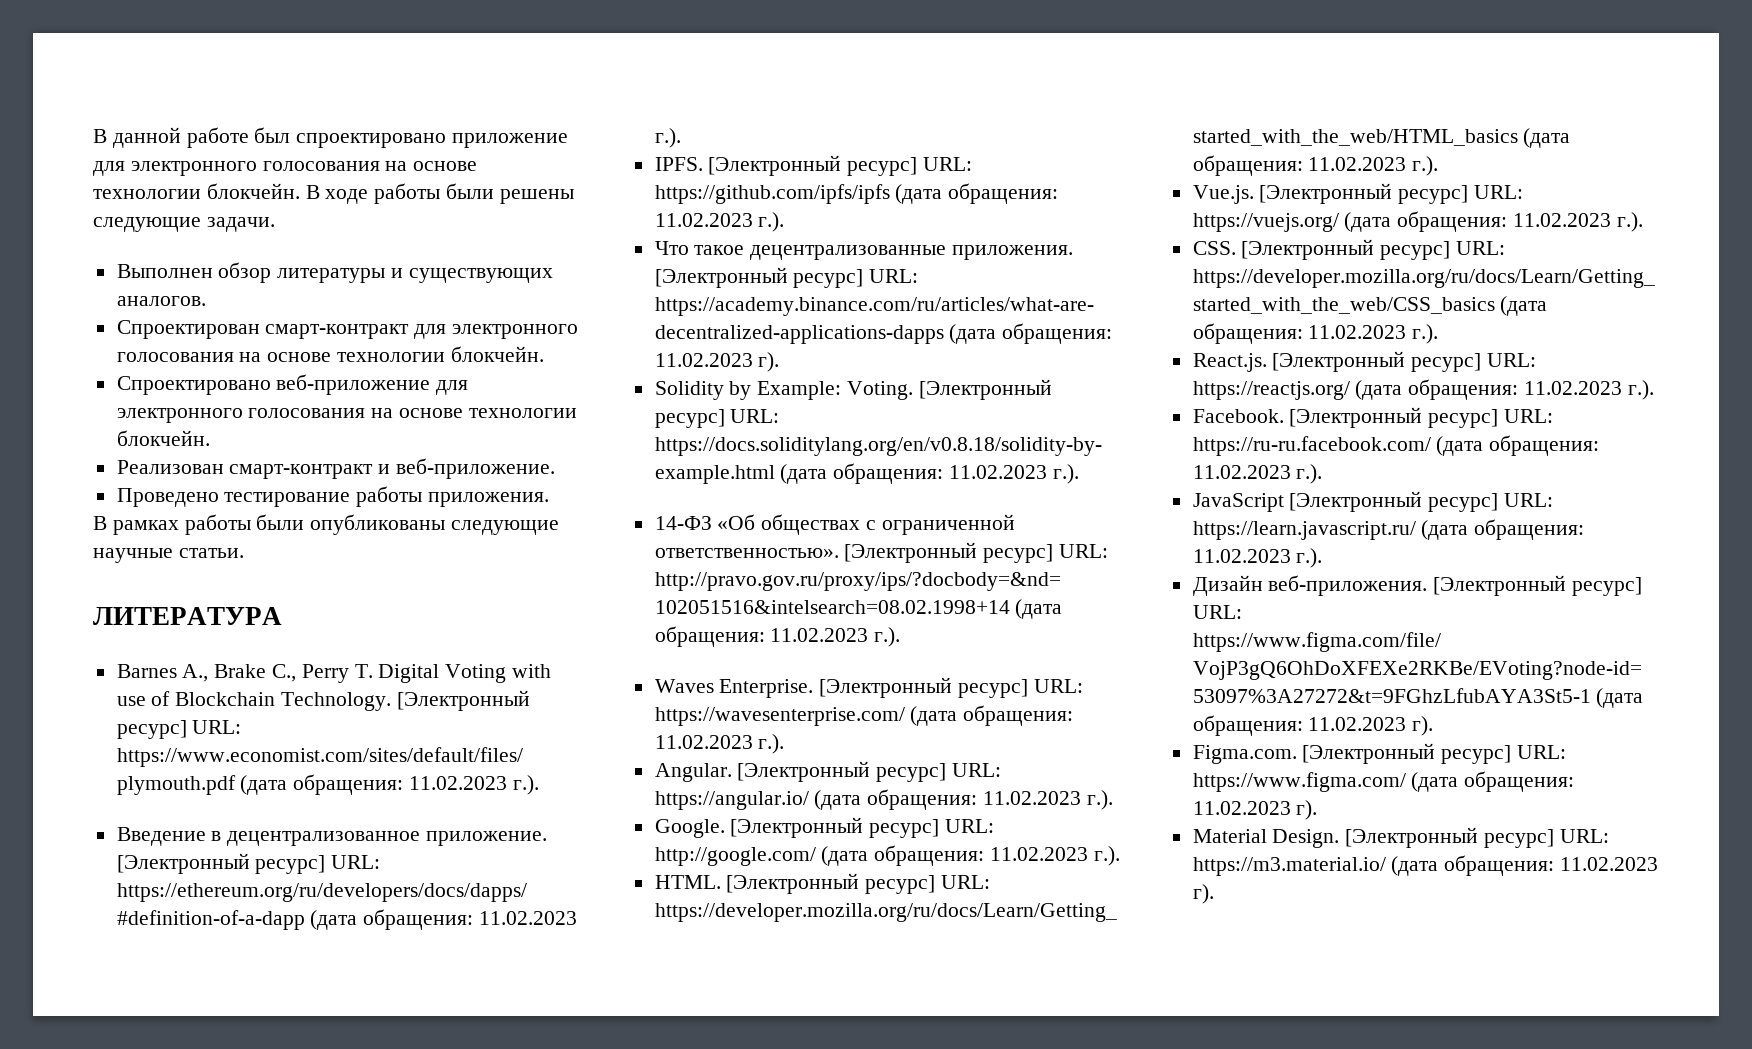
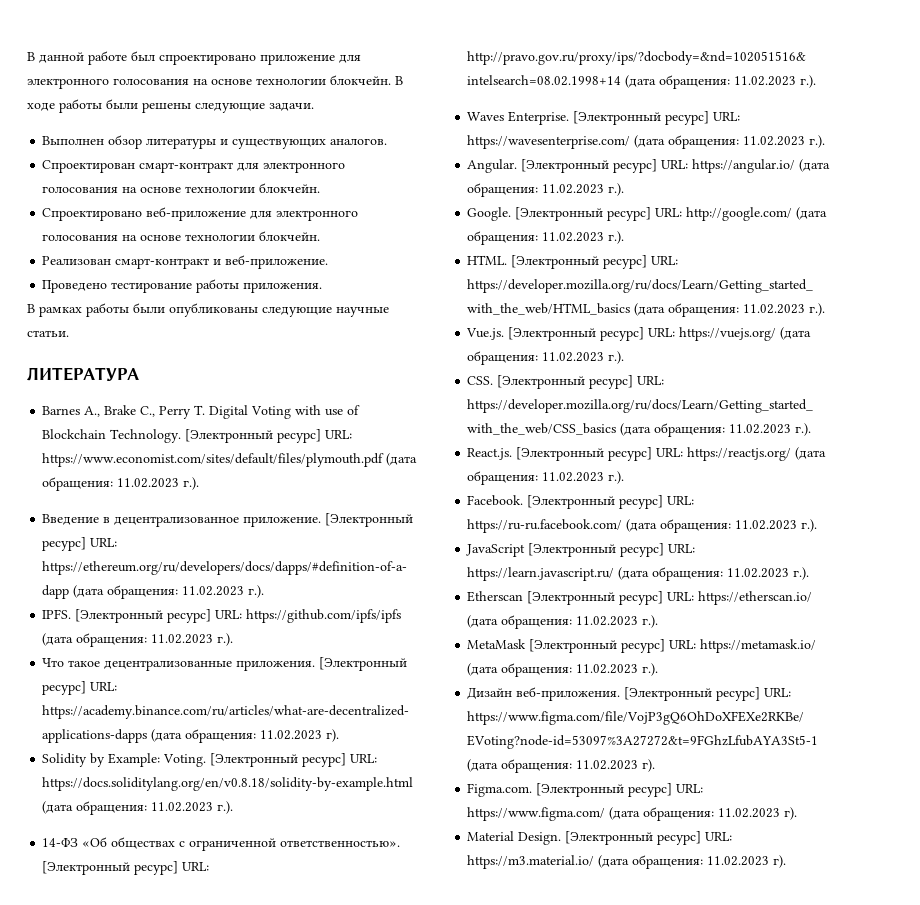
(1323, 558) none -> [467,591,813,605] [467,615,659,629] [467,639,817,653] [467,663,659,677] // Etherscan [Электронный ресурс] URL: https://etherscan.io/ (дата обращения: 11.02.2023 г.). // MetaMask [Электронный ресурс] URL: https://metamask.io/ (дата обращения: 11.02.2023 г.).

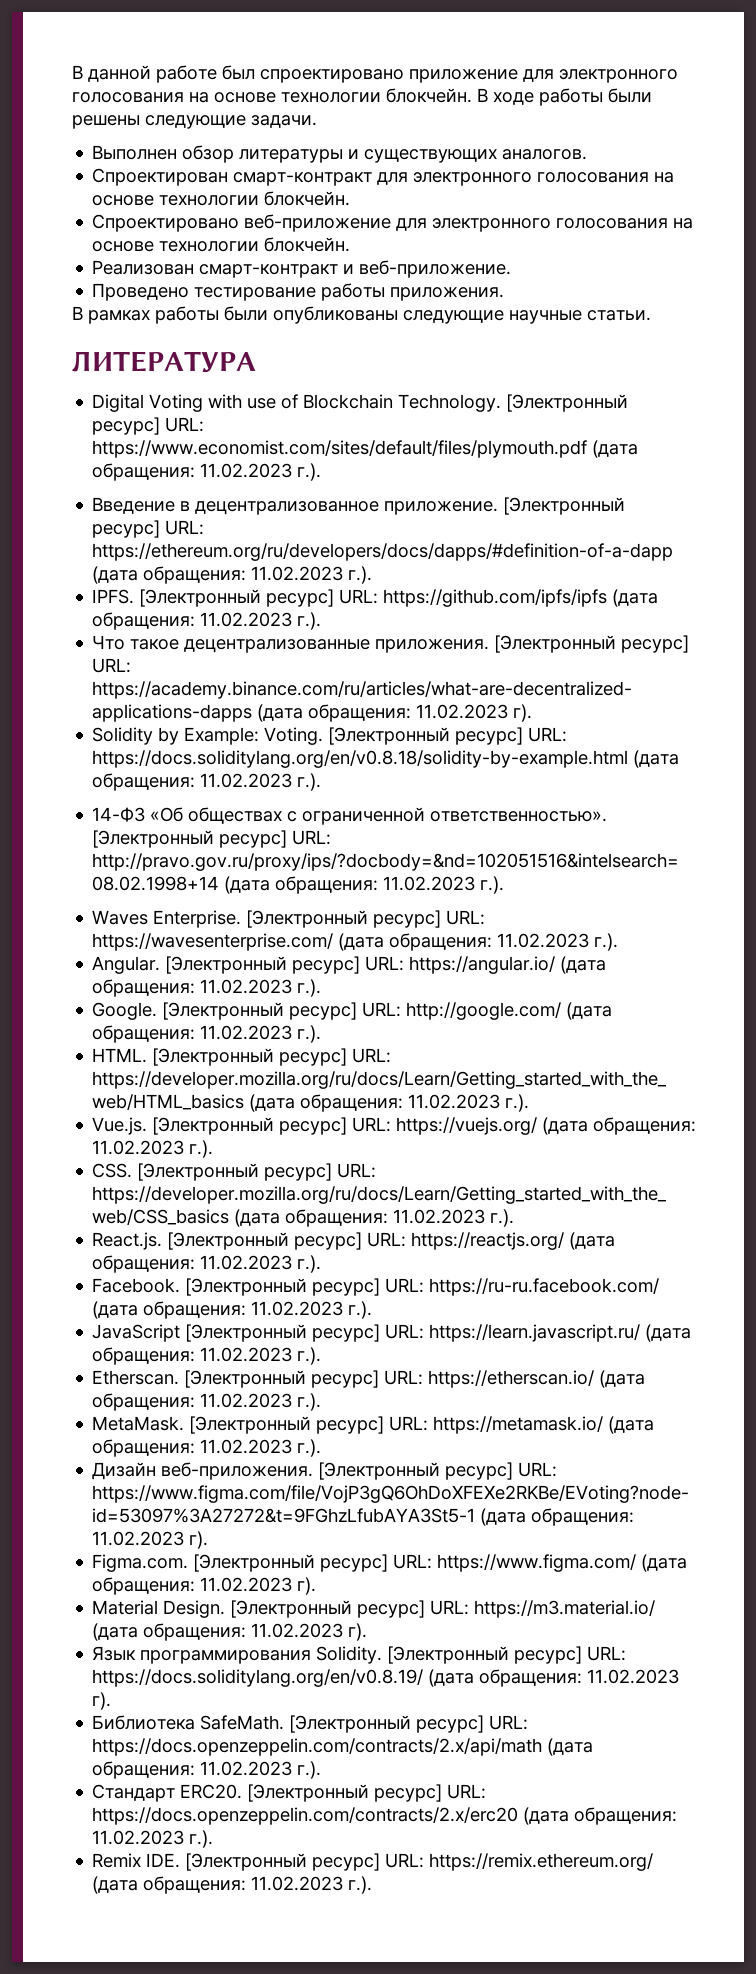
[42,405,206,419] Barnes A., Brake C., Perry T. -> (256, 362) none
[467,591,524,602] Etherscan -> [92,1370,180,1385] Etherscan.
[467,639,527,649] MetaMask -> [92,1416,185,1431] MetaMask.
(787, 861) none -> [92,1646,627,1664] [92,1669,680,1687] [92,1692,112,1710] [92,1715,529,1733] [92,1738,594,1756] [92,1761,322,1779] [92,1784,487,1802] [92,1807,678,1825] [92,1830,214,1848] [92,1853,654,1871] [92,1876,373,1894] // Язык программирования Solidity. [Электронный ресурс] URL: https://docs.soliditylang.org/en/v0.8.19/ (дата обращения: 11.02.2023 г). // Библиотека SafeMath. [Электронный ресурс] URL: https://docs.openzeppelin.com/contracts/2.x/api/math (дата обращения: 11.02.2023 г.). // Стандарт ERC20. [Электронный ресурс] URL: https://docs.openzeppelin.com/contracts/2.x/erc20 (дата обращения: 11.02.2023 г.). // Remix IDE. [Электронный ресурс] URL: https://remix.ethereum.org/ (дата обращения: 11.02.2023 г.).

